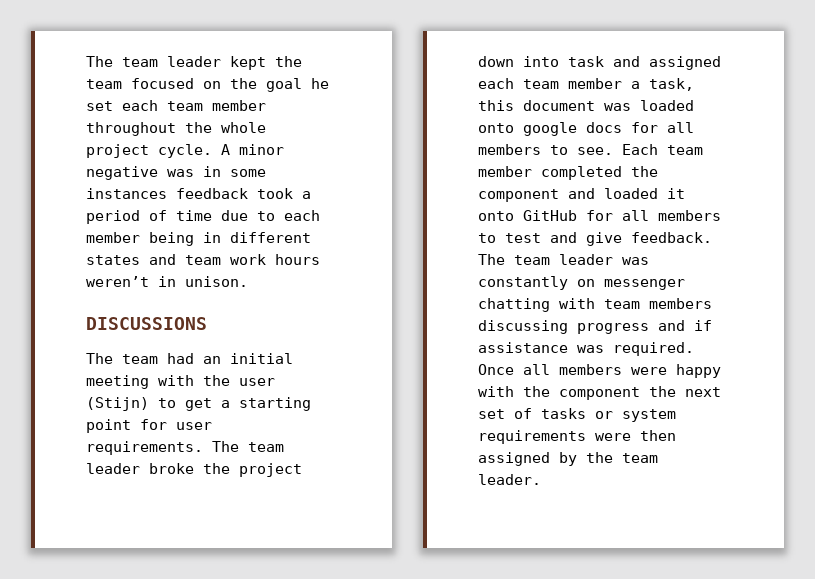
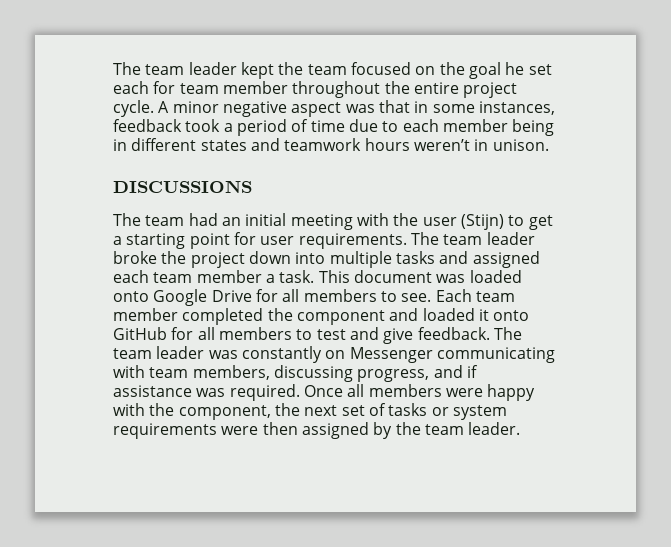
(158, 105) none -> [153,81,176,94] for
[221,122,266,133] whole -> [413,82,459,94] entire
[167,169,194,177] was -> [291,100,410,117] aspect was that
[86,188,167,199] instances -> [478,101,555,115] instances,
[185,254,266,265] team work -> [284,138,362,151] teamwork
[568,56,604,67] task -> [329,251,435,268] multiple tasks
[649,78,694,91] [478,100,514,111] task, this -> [279,270,350,283] task. This
[523,122,622,136] google docs -> [153,289,252,306] Google Drive
[604,279,685,290] [478,298,712,312] [478,320,649,334] messenger chatting with team members discussing progress -> [349,347,555,363] [113,365,430,382] Messenger communicating with team members, discussing progress,
[559,387,640,400] component -> [178,405,271,420] component,

